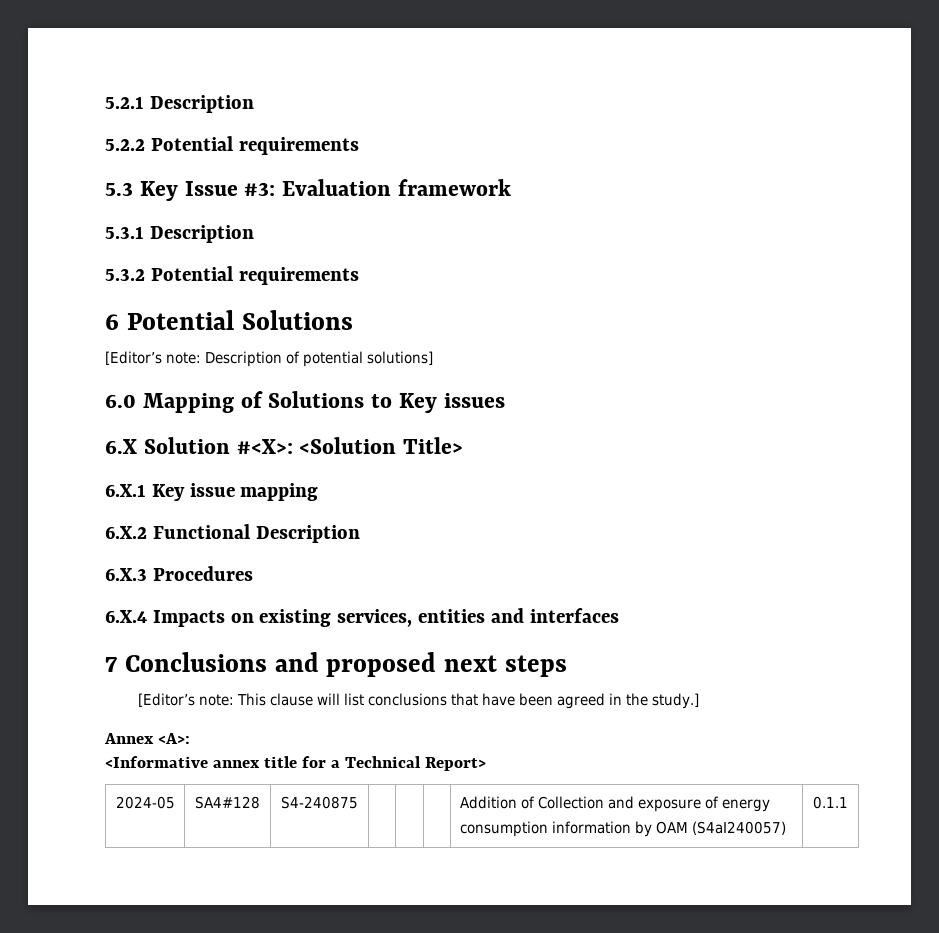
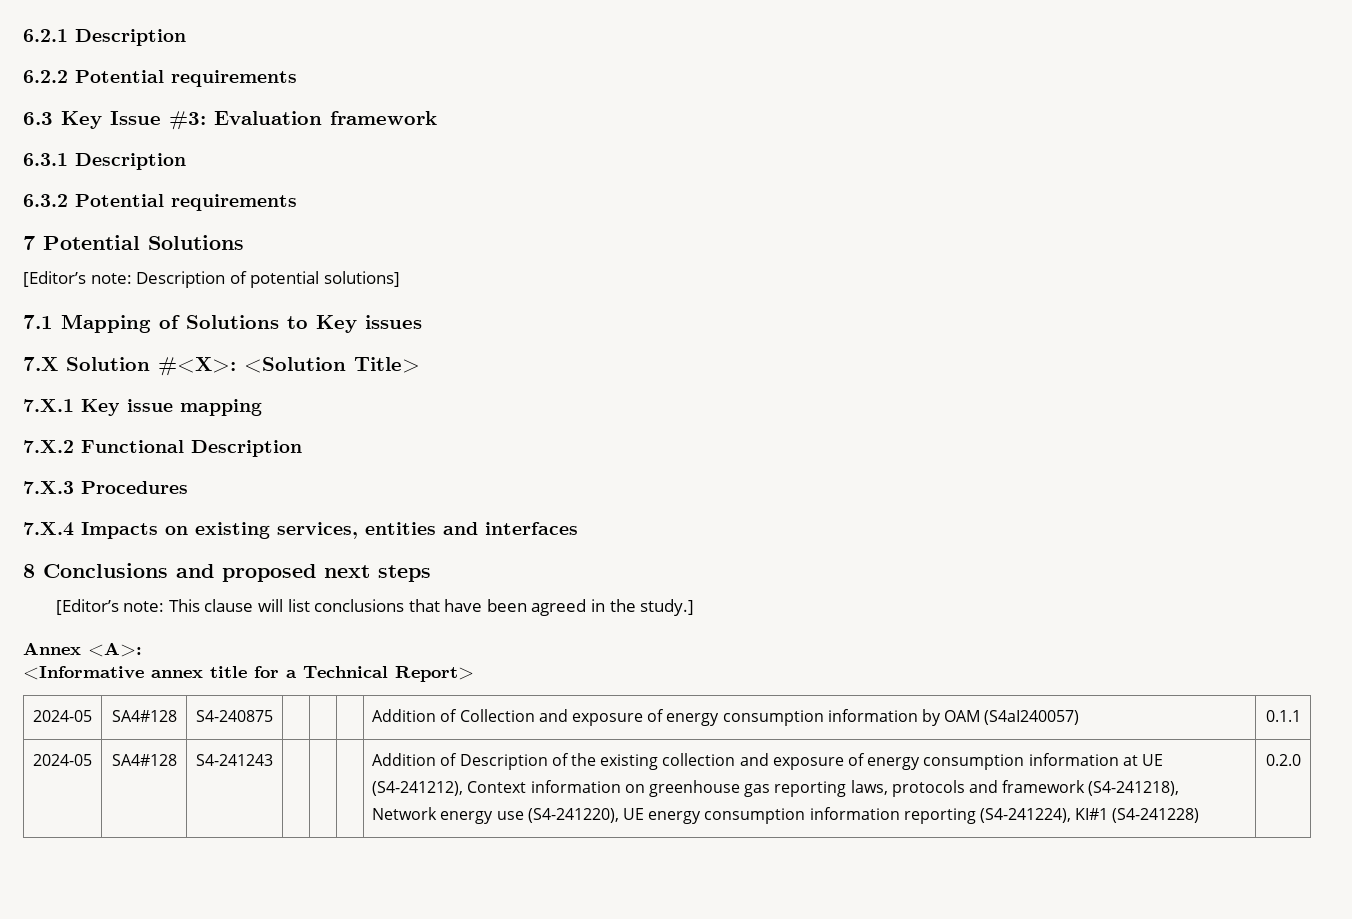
[105,95,254,113] [105,136,359,155] [105,182,133,196] 5.2.1 Description // 5.2.2 Potential requirements // 5.3 -> [23,29,186,46] [23,70,297,87] [23,112,53,125] 6.2.1 Description // 6.2.2 Potential requirements // 6.3
[105,225,254,243] [105,266,359,285] [105,314,119,330] 5.3.1 Description // 5.3.2 Potential requirements // 6 -> [23,153,186,170] [23,194,297,211] [23,236,35,250] 6.3.1 Description // 6.3.2 Potential requirements // 7
[105,394,136,408] 6.0 -> [23,315,53,329] 7.1
[105,439,137,454] 6.X -> [23,357,58,371] 7.X
[105,484,146,497] 6.X.1 -> [23,399,74,412] 7.X.1
[105,526,147,539] 6.X.2 -> [23,440,74,453] 7.X.2
[105,568,147,581] 6.X.3 -> [23,481,74,494] 7.X.3
[105,610,147,623] 6.X.4 -> [23,522,74,536] 7.X.4
[105,657,118,672] 7 -> [23,564,35,578] 8
(848, 802) none -> [33,754,92,766] [111,754,177,766] [196,754,273,766] [372,753,1163,770] [372,780,1180,797] [372,807,1200,824] [1265,754,1301,766] // 2024-05 | SA4#128 | S4-241243 | | | | Addition of Description of the existing collection and exposure of energy consumption information at UE (S4-241212), Context information on greenhouse gas reporting laws, protocols and framework (S4-241218), Network energy use (S4-241220), UE energy consumption information reporting (S4-241224), KI#1 (S4-241228) | 0.2.0

